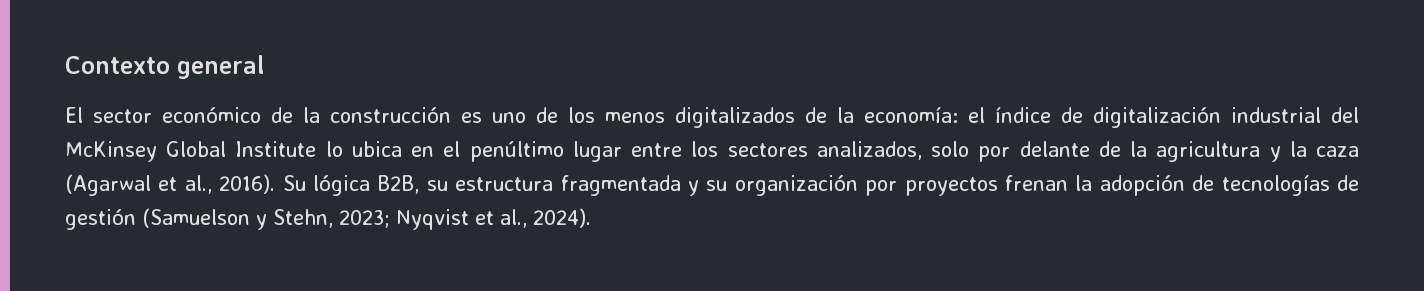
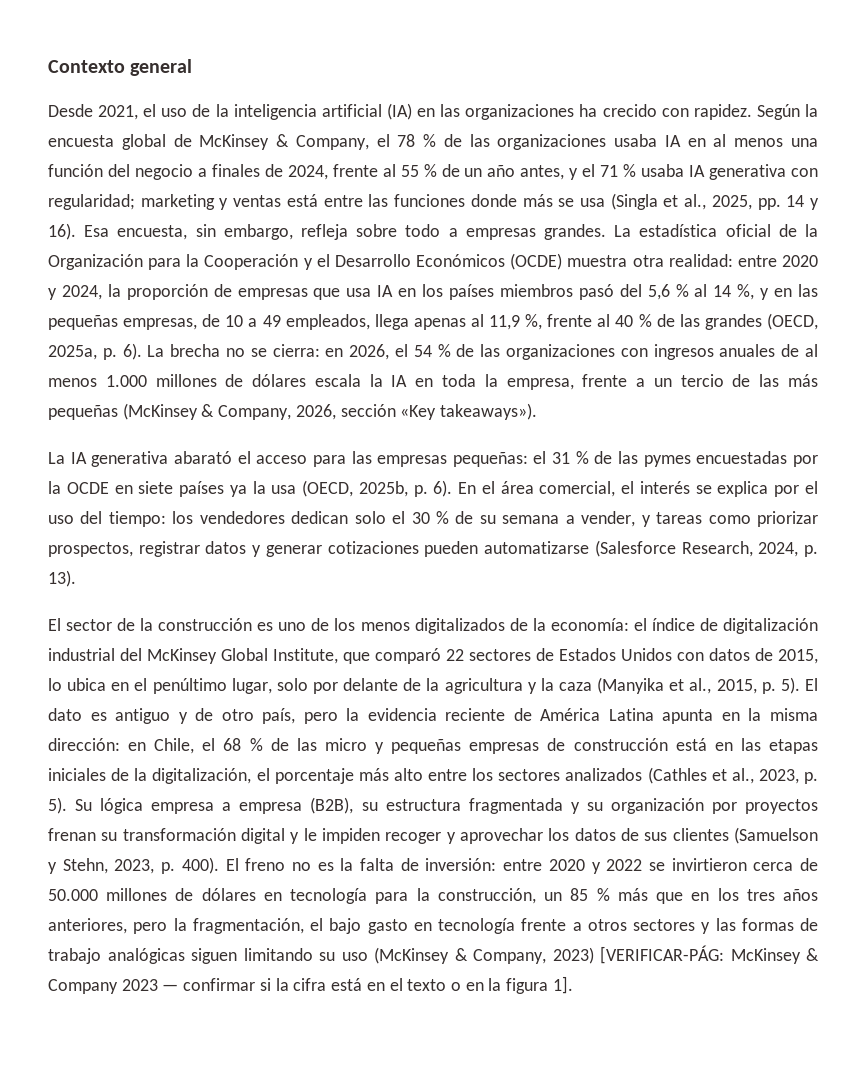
(264, 67) none -> [48,103,819,120] [48,134,818,150] [48,164,819,180] [48,193,819,210] [48,223,819,240] [48,253,819,270] [48,284,818,300] [48,313,818,330] [48,343,818,360] [48,374,819,390] [48,403,538,420] [48,451,818,467] [48,480,819,497] [48,511,819,527] [48,540,819,557] [48,570,76,587] // Desde 2021, el uso de la inteligencia artificial (IA) en las organizaciones ha crecido con rapidez. Según la encuesta global de McKinsey & Company, el 78 % de las organizaciones usaba IA en al menos una función del negocio a finales de 2024, frente al 55 % de un año antes, y el 71 % usaba IA generativa con regularidad; marketing y ventas está entre las funciones donde más se usa (Singla et al., 2025, pp. 14 y 16). Esa encuesta, sin embargo, refleja sobre todo a empresas grandes. La estadística oficial de la Organización para la Cooperación y el Desarrollo Económicos (OCDE) muestra otra realidad: entre 2020 y 2024, la proporción de empresas que usa IA en los países miembros pasó del 5,6 % al 14 %, y en las pequeñas empresas, de 10 a 49 empleados, llega apenas al 11,9 %, frente al 40 % de las grandes (OECD, 2025a, p. 6). La brecha no se cierra: en 2026, el 54 % de las organizaciones con ingresos anuales de al menos 1.000 millones de dólares escala la IA en toda la empresa, frente a un tercio de las más pequeñas (McKinsey & Company, 2026, sección «Key takeaways»). // La IA generativa abarató el acceso para las empresas pequeñas: el 31 % de las pymes encuestadas por la OCDE en siete países ya la usa (OECD, 2025b, p. 6). En el área comercial, el interés se explica por el uso del tiempo: los vendedores dedican solo el 30 % de su semana a vender, y tareas como priorizar prospectos, registrar datos y generar cotizaciones pueden automatizarse (Salesforce Research, 2024, p. 13).
[162,107,261,123] económico -> (113, 625) none
[235,141,317,157] Institute -> [273,648,818,664] Institute, que comparó 22 sectores de Estados Unidos con datos de 2015,
[572,141,922,162] lugar entre los sectores analizados, -> [231,678,272,694] lugar,
[65,174,420,196] (Agarwal et al., 2016). Su lógica B2B, -> [597,677,818,694] [48,708,818,724] [48,738,819,754] [48,767,818,784] [48,797,354,814] (Manyika et al., 2015, p. 5). El dato es antiguo y de otro país, pero la evidencia reciente de América Latina apunta en la misma dirección: en Chile, el 68 % de las micro y pequeñas empresas de construcción está en las etapas iniciales de la digitalización, el porcentaje más alto entre los sectores analizados (Cathles et al., 2023, p. 5). Su lógica empresa a empresa (B2B),
[1075,175,1359,196] [65,208,591,230] la adopción de tecnologías de gestión (Samuelson y Stehn, 2023; Nyqvist et al., 2024). -> [101,827,819,844] [48,857,819,874] [48,888,819,904] [48,918,818,934] [48,945,819,964] [48,976,573,994] su transformación digital y le impiden recoger y aprovechar los datos de sus clientes (Samuelson y Stehn, 2023, p. 400). El freno no es la falta de inversión: entre 2020 y 2022 se invirtieron cerca de 50.000 millones de dólares en tecnología para la construcción, un 85 % más que en los tres años anteriores, pero la fragmentación, el bajo gasto en tecnología frente a otros sectores y las formas de trabajo analógicas siguen limitando su uso (McKinsey & Company, 2023) [VERIFICAR-PÁG: McKinsey & Company 2023 — confirmar si la cifra está en el texto o en la figura 1].

